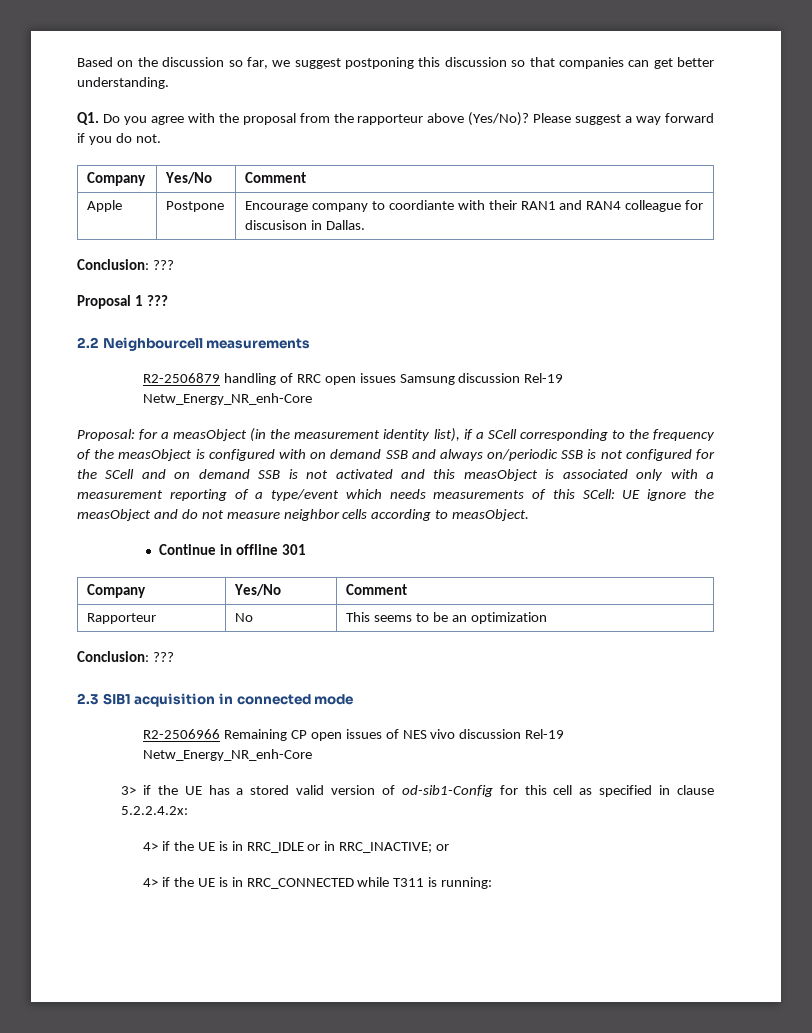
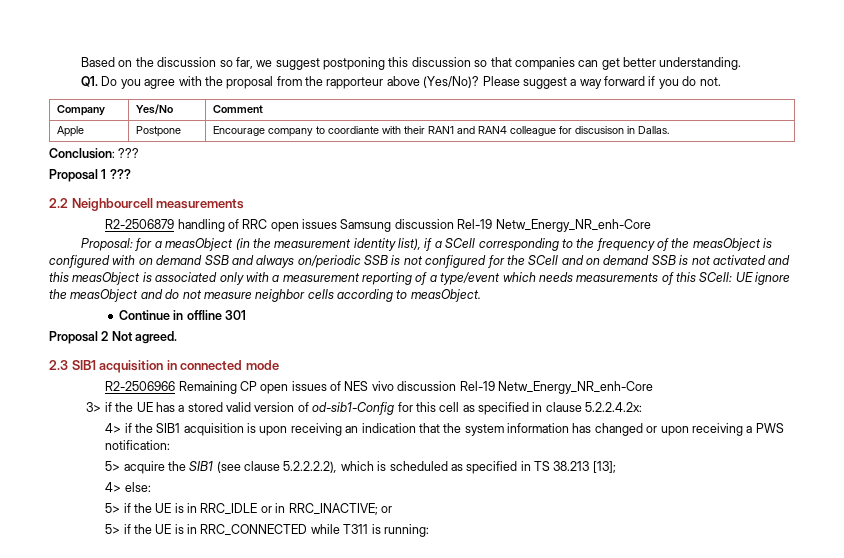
[87,584,147,598] [234,584,282,596] [346,584,408,595] [87,613,157,624] [235,613,254,622] [346,612,547,624] [77,651,174,662] // Company | Yes/No | Comment // Rapporteur | No | This seems to be an optimization // Conclusion: ??? -> [49,331,178,344] // Proposal 2 Not agreed.
(194, 846) none -> [156,423,784,436] [105,440,171,450] [105,461,616,474] [105,482,151,492] [105,503,152,513] SIB1 acquisition is upon receiving an indication that the system information has changed or upon receiving a PWS notification: // 5> acquire the SIB1 (see clause 5.2.2.2.2), which is scheduled as specified in TS 38.213 [13]; // 4> else: // 5> if the
[143,878,159,887] 4> -> [105,524,121,534] 5>

